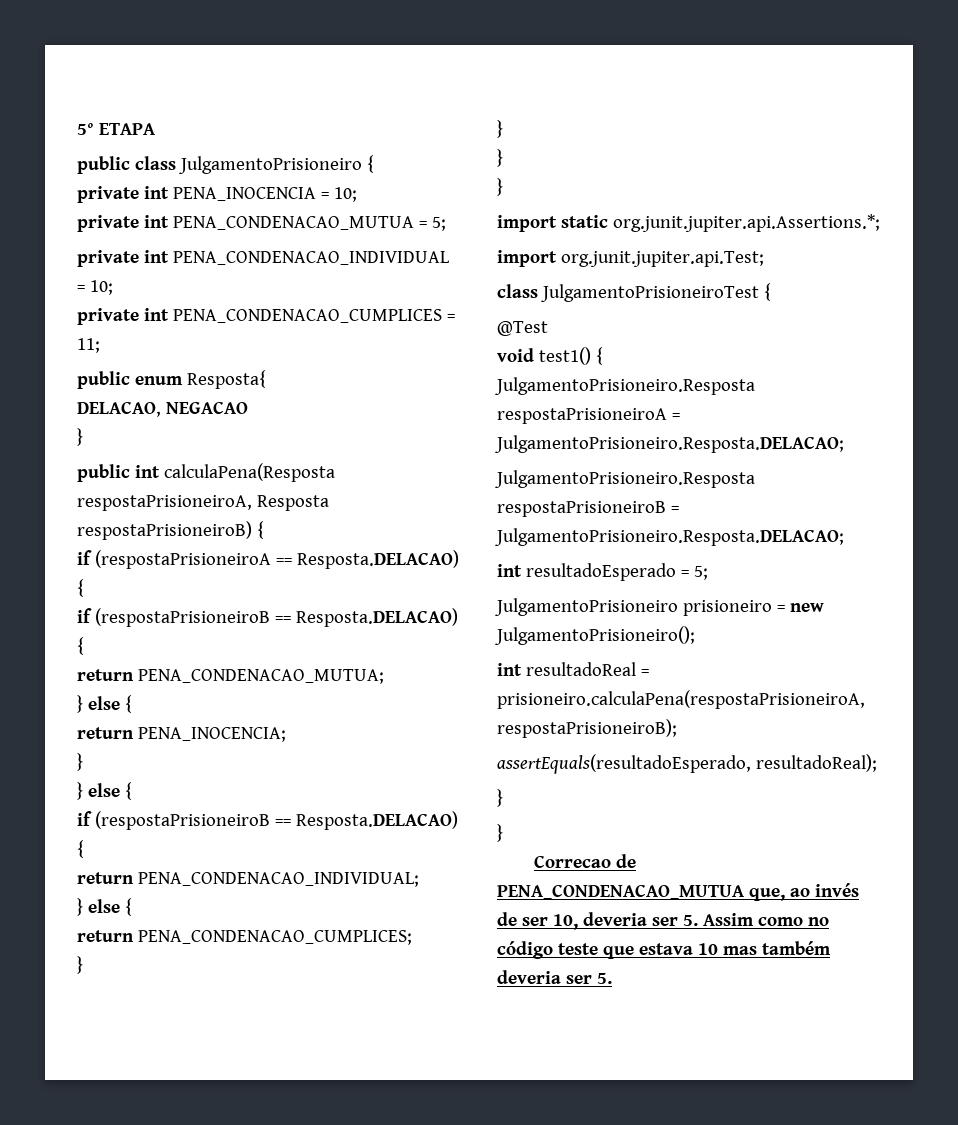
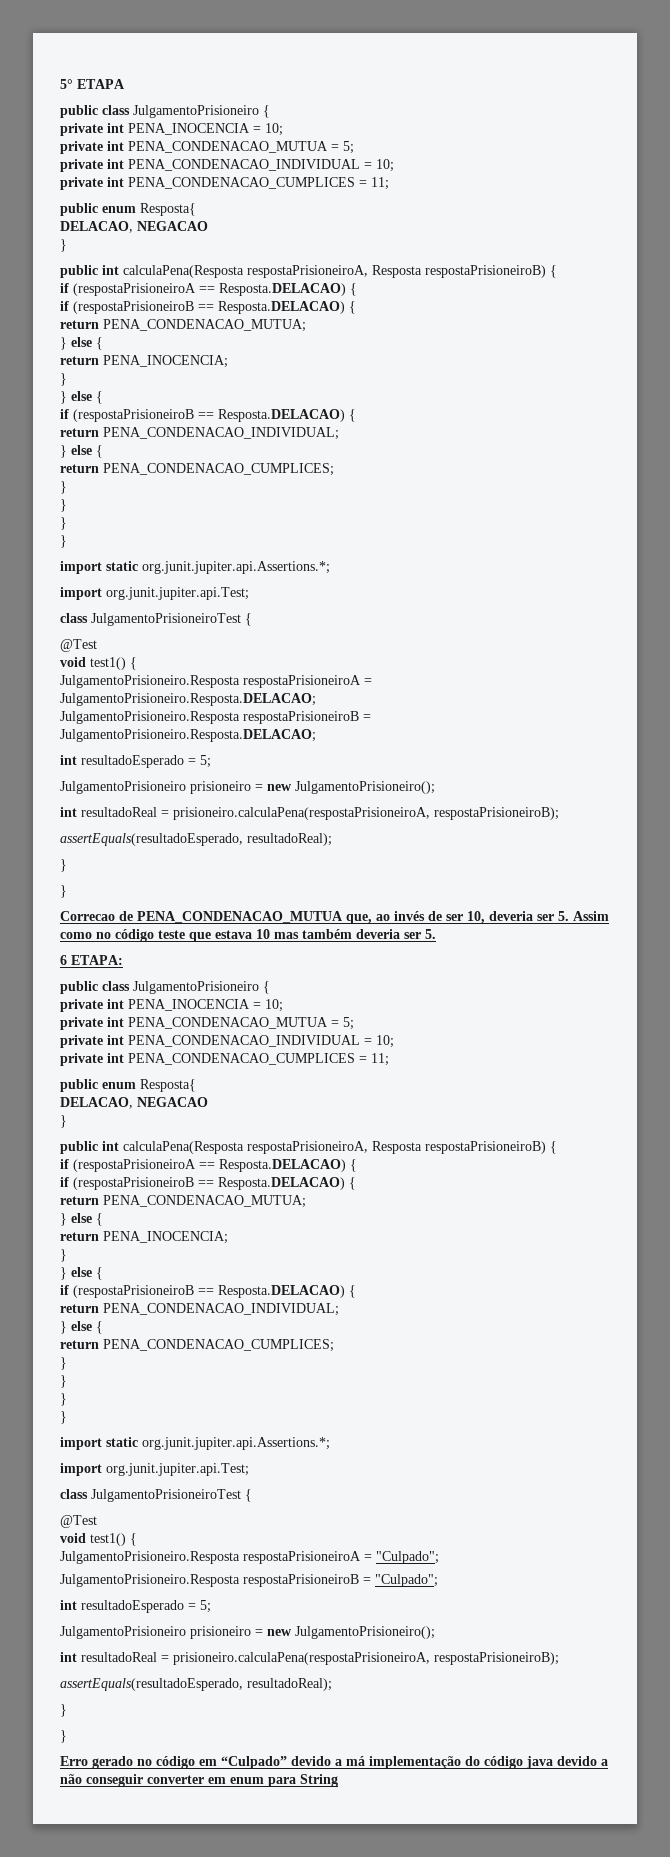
(612, 978) none -> [60,955,123,965] [60,981,270,994] [60,999,283,1012] [60,1017,354,1030] [60,1035,394,1048] [60,1053,389,1066] [60,1079,196,1092] [60,1097,208,1109] [60,1115,67,1128] [60,1141,557,1154] [60,1159,357,1172] [60,1177,356,1190] [60,1195,306,1208] [60,1213,103,1226] [60,1231,228,1244] [60,1249,67,1262] [60,1267,103,1280] [60,1285,356,1298] [60,1303,339,1316] [60,1321,103,1334] [60,1339,334,1352] [60,1357,67,1370] [60,1375,67,1388] [60,1393,67,1406] [60,1411,67,1424] [60,1437,330,1450] [60,1463,249,1476] [60,1489,252,1502] [60,1515,97,1528] [60,1533,137,1546] [60,1551,439,1564] [60,1574,438,1587] [60,1600,211,1613] [60,1626,435,1639] [60,1652,559,1665] [60,1678,332,1691] [60,1704,67,1717] [60,1730,67,1743] [60,1756,608,1769] [60,1774,338,1787] // 6 ETAPA: // public class JulgamentoPrisioneiro { // private int PENA_INOCENCIA = 10; // private int PENA_CONDENACAO_MUTUA = 5; // private int PENA_CONDENACAO_INDIVIDUAL = 10; // private int PENA_CONDENACAO_CUMPLICES = 11; // public enum Resposta{ // DELACAO, NEGACAO // } // public int calculaPena(Resposta respostaPrisioneiroA, Resposta respostaPrisioneiroB) { // if (respostaPrisioneiroA == Resposta.DELACAO) { // if (respostaPrisioneiroB == Resposta.DELACAO) { // return PENA_CONDENACAO_MUTUA; // } else { // return PENA_INOCENCIA; // } // } else { // if (respostaPrisioneiroB == Resposta.DELACAO) { // return PENA_CONDENACAO_INDIVIDUAL; // } else { // return PENA_CONDENACAO_CUMPLICES; // } // } // } // } // import static org.junit.jupiter.api.Assertions.*; // import org.junit.jupiter.api.Test; // class JulgamentoPrisioneiroTest { // @Test // void test1() { // JulgamentoPrisioneiro.Resposta respostaPrisioneiroA = "Culpado"; // JulgamentoPrisioneiro.Resposta respostaPrisioneiroB = "Culpado"; // int resultadoEsperado = 5; // JulgamentoPrisioneiro prisioneiro = new JulgamentoPrisioneiro(); // int resultadoReal = prisioneiro.calculaPena(respostaPrisioneiroA, respostaPrisioneiroB); // assertEquals(resultadoEsperado, resultadoReal); // } // } // Erro gerado no código em “Culpado” devido a má implementação do código java devido a não conseguir converter em enum para String

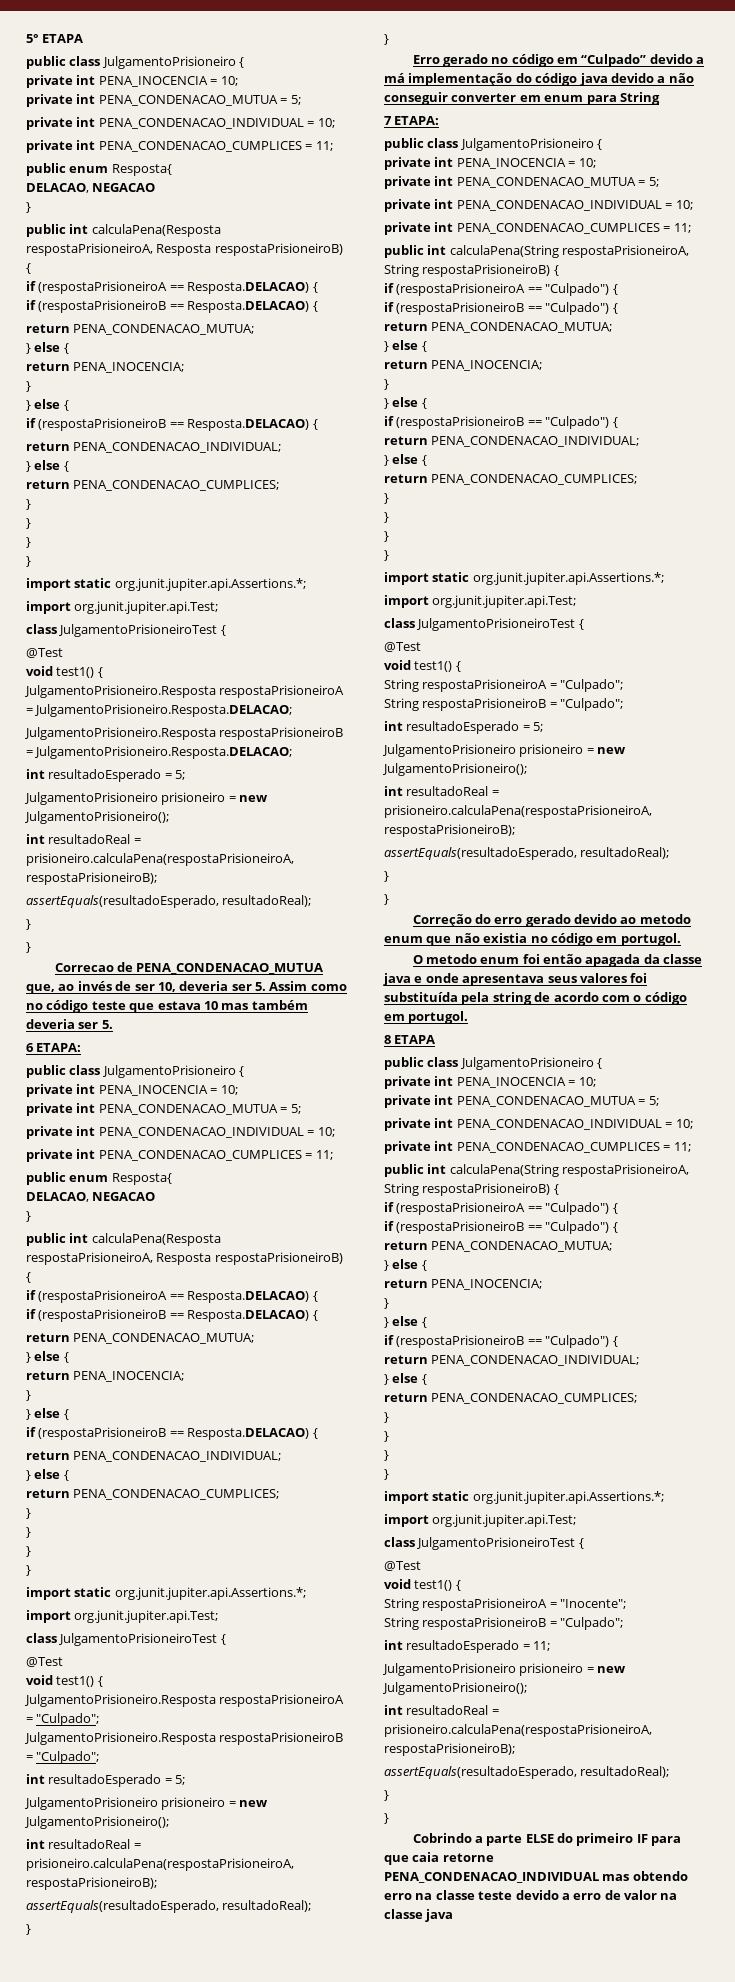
(338, 1780) none -> [384,116,440,125] [384,138,603,151] [384,157,596,170] [384,176,659,189] [384,199,693,212] [384,222,691,235] [384,245,690,258] [384,264,559,277] [384,283,618,296] [384,302,618,315] [384,322,613,333] [384,340,427,352] [384,360,543,371] [384,379,389,390] [384,397,427,409] [384,416,618,429] [384,436,640,447] [384,454,427,466] [384,474,638,485] [384,493,389,504] [384,512,389,523] [384,531,389,542] [384,550,389,561] [384,572,664,585] [384,595,577,608] [384,618,584,631] [384,642,421,652] [384,660,461,672] [384,679,624,692] [384,698,624,711] [384,721,544,734] [382,744,626,757] [382,763,527,776] [384,786,499,796] [384,805,652,818] [384,824,515,837] [384,847,670,860] [384,871,389,882] [384,894,389,905] [412,914,691,927] [384,933,681,946] [412,954,703,967] [383,973,648,986] [384,992,687,1005] [384,1011,469,1024] [384,1035,436,1044] [384,1057,603,1070] [384,1076,596,1089] [384,1095,659,1108] [384,1118,693,1131] [384,1141,691,1154] [384,1164,690,1177] [384,1183,559,1196] [384,1202,618,1215] [384,1221,618,1234] [384,1241,613,1252] [384,1259,427,1271] [384,1279,543,1290] [384,1298,389,1309] [384,1316,427,1328] [384,1335,618,1348] [384,1355,640,1366] [384,1373,427,1385] [384,1393,638,1404] [384,1412,389,1423] [384,1431,389,1442] [384,1450,389,1461] [384,1469,389,1480] [384,1491,664,1504] [384,1514,577,1527] [384,1537,584,1550] [384,1561,421,1571] [384,1579,461,1591] [384,1598,627,1611] [384,1617,624,1630] [384,1640,551,1653] [382,1663,626,1676] [382,1682,527,1695] [384,1705,499,1715] [384,1724,652,1737] [384,1743,515,1756] [384,1766,670,1779] [384,1790,389,1801] [384,1813,389,1824] [412,1833,682,1846] [384,1852,494,1865] [384,1871,688,1883] [384,1890,678,1900] [384,1909,454,1922] // 7 ETAPA: // public class JulgamentoPrisioneiro { // private int PENA_INOCENCIA = 10; // private int PENA_CONDENACAO_MUTUA = 5; // private int PENA_CONDENACAO_INDIVIDUAL = 10; // private int PENA_CONDENACAO_CUMPLICES = 11; // public int calculaPena(String respostaPrisioneiroA, String respostaPrisioneiroB) { // if (respostaPrisioneiroA == "Culpado") { // if (respostaPrisioneiroB == "Culpado") { // return PENA_CONDENACAO_MUTUA; // } else { // return PENA_INOCENCIA; // } // } else { // if (respostaPrisioneiroB == "Culpado") { // return PENA_CONDENACAO_INDIVIDUAL; // } else { // return PENA_CONDENACAO_CUMPLICES; // } // } // } // } // import static org.junit.jupiter.api.Assertions.*; // import org.junit.jupiter.api.Test; // class JulgamentoPrisioneiroTest { // @Test // void test1() { // String respostaPrisioneiroA = "Culpado"; // String respostaPrisioneiroB = "Culpado"; // int resultadoEsperado = 5; // JulgamentoPrisioneiro prisioneiro = new JulgamentoPrisioneiro(); // int resultadoReal = prisioneiro.calculaPena(respostaPrisioneiroA, respostaPrisioneiroB); // assertEquals(resultadoEsperado, resultadoReal); // } // } // Correção do erro gerado devido ao metodo enum que não existia no código em portugol. // O metodo enum foi então apagada da classe java e onde apresentava seus valores foi substituída pela string de acordo com o código em portugol. // 8 ETAPA // public class JulgamentoPrisioneiro { // private int PENA_INOCENCIA = 10; // private int PENA_CONDENACAO_MUTUA = 5; // private int PENA_CONDENACAO_INDIVIDUAL = 10; // private int PENA_CONDENACAO_CUMPLICES = 11; // public int calculaPena(String respostaPrisioneiroA, String respostaPrisioneiroB) { // if (respostaPrisioneiroA == "Culpado") { // if (respostaPrisioneiroB == "Culpado") { // return PENA_CONDENACAO_MUTUA; // } else { // return PENA_INOCENCIA; // } // } else { // if (respostaPrisioneiroB == "Culpado") { // return PENA_CONDENACAO_INDIVIDUAL; // } else { // return PENA_CONDENACAO_CUMPLICES; // } // } // } // } // import static org.junit.jupiter.api.Assertions.*; // import org.junit.jupiter.api.Test; // class JulgamentoPrisioneiroTest { // @Test // void test1() { // String respostaPrisioneiroA = "Inocente"; // String respostaPrisioneiroB = "Culpado"; // int resultadoEsperado = 11; // JulgamentoPrisioneiro prisioneiro = new JulgamentoPrisioneiro(); // int resultadoReal = prisioneiro.calculaPena(respostaPrisioneiroA, respostaPrisioneiroB); // assertEquals(resultadoEsperado, resultadoReal); // } // } // Cobrindo a parte ELSE do primeiro IF para que caia retorne PENA_CONDENACAO_INDIVIDUAL mas obtendo erro na classe teste devido a erro de valor na classe java

